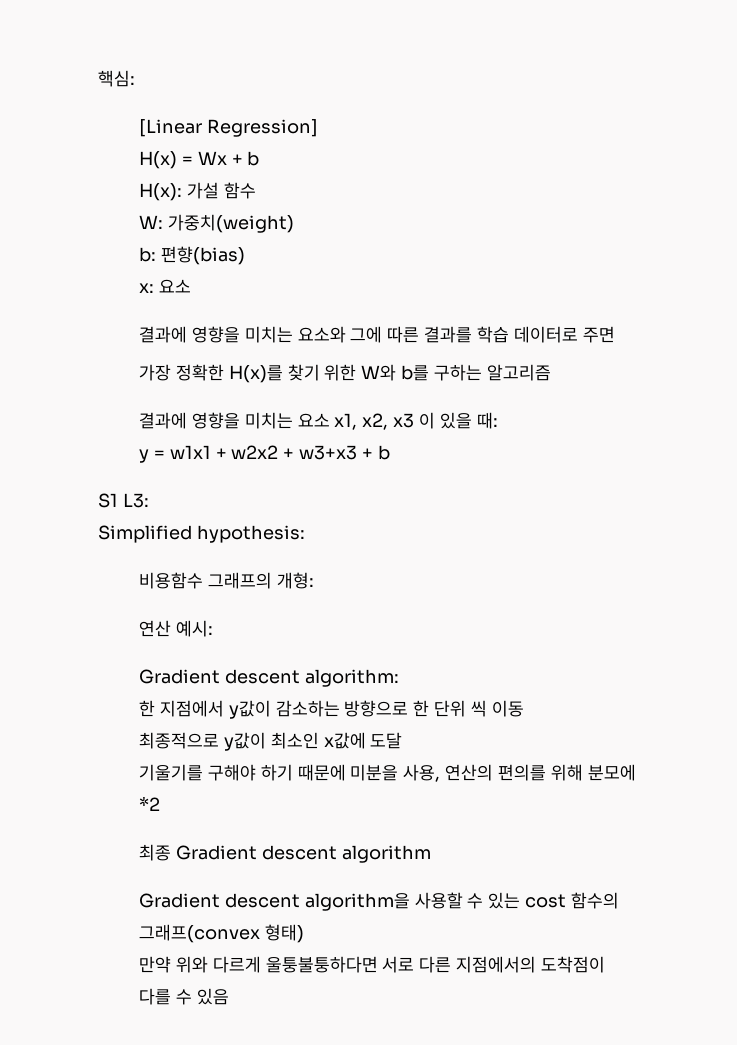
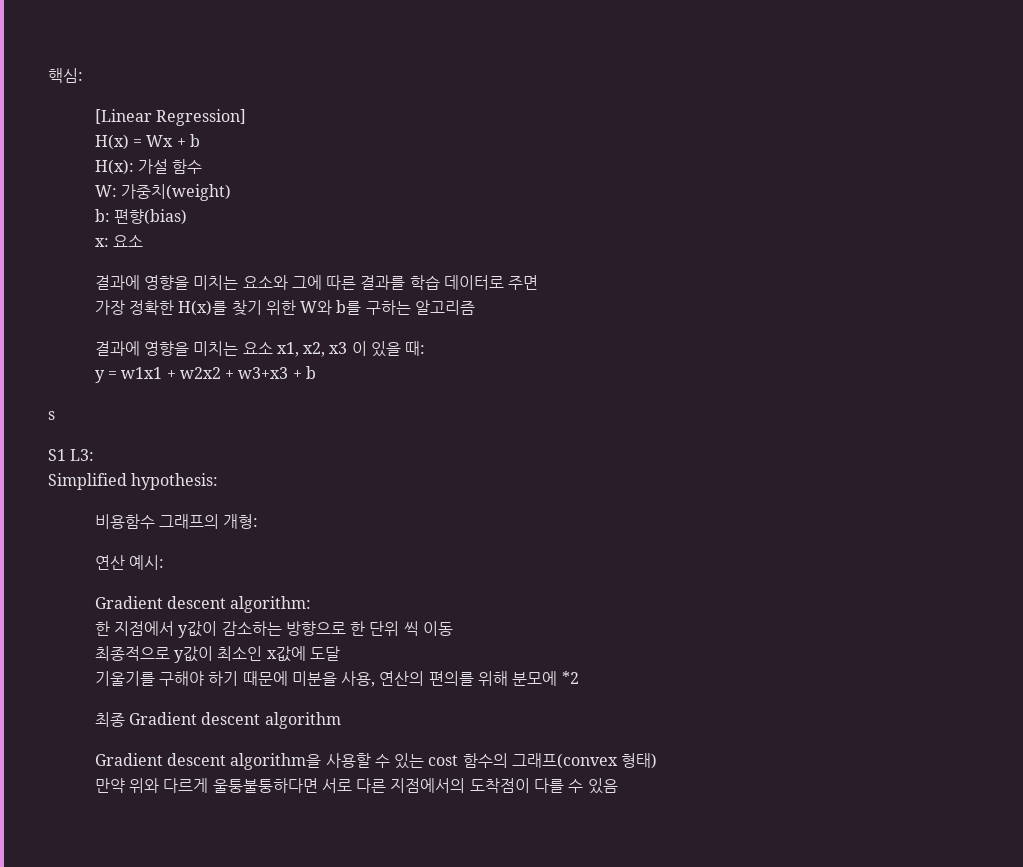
(390, 452) none -> [48,411,55,420] // s

